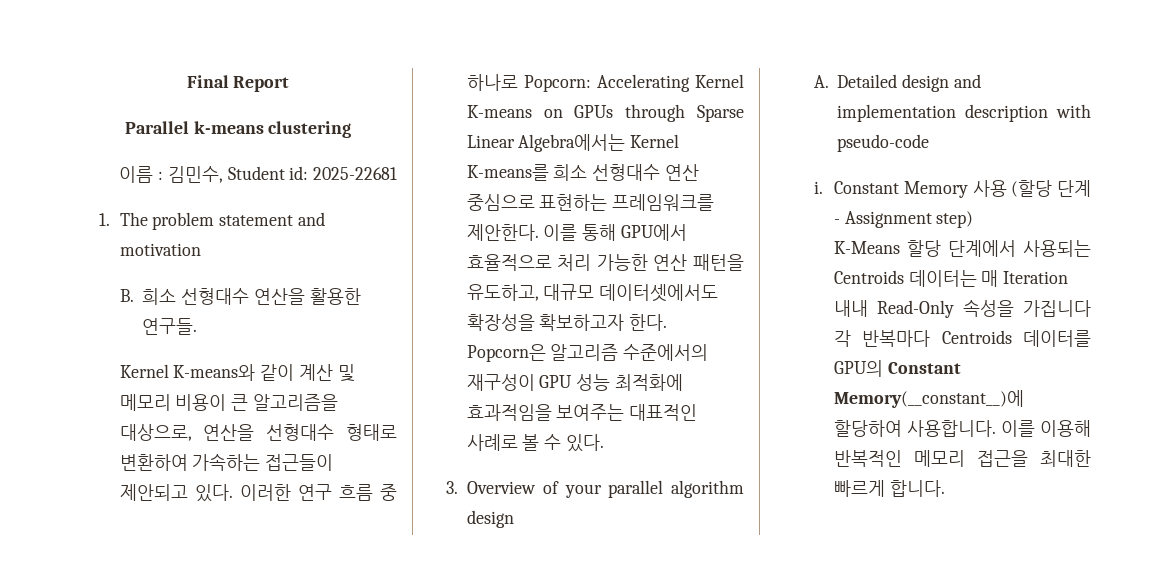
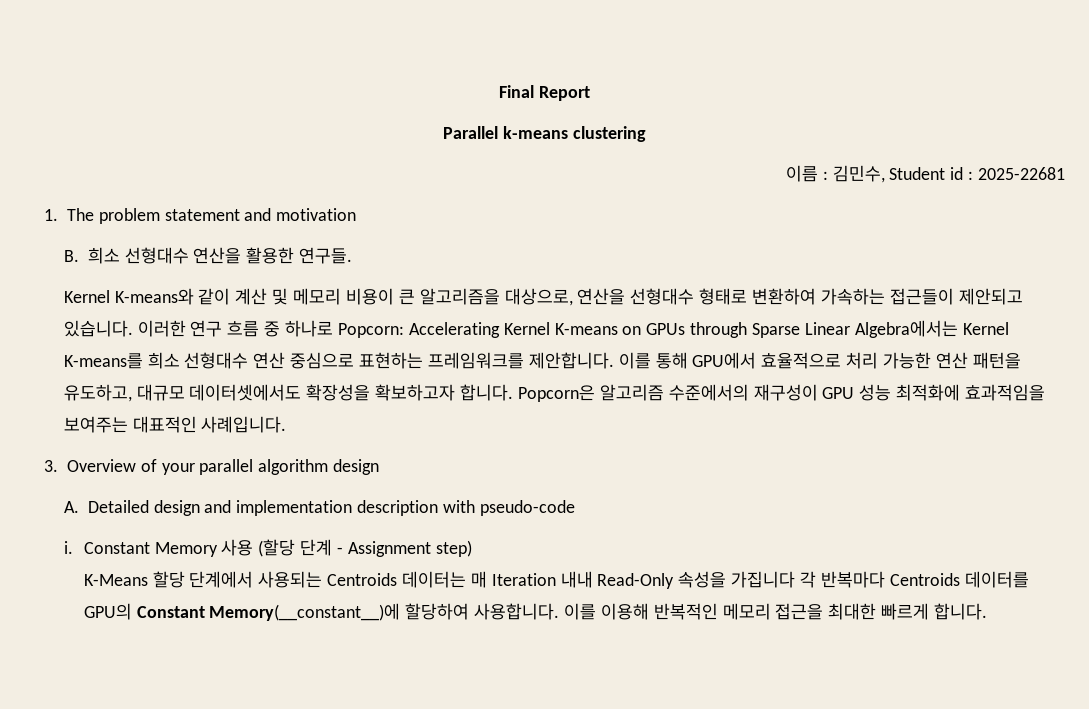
[289,166,309,180] id: -> [950,167,974,180] id :
[194,484,233,502] 있다. -> [63,320,133,337] 있습니다.
[466,224,539,241] 제안한다. -> [528,352,614,369] 제안합니다.
[629,314,668,331] 한다. -> [460,384,514,401] 합니다.
[466,434,604,452] 사례로 볼 수 있다. -> [201,416,287,433] 사례입니다.

